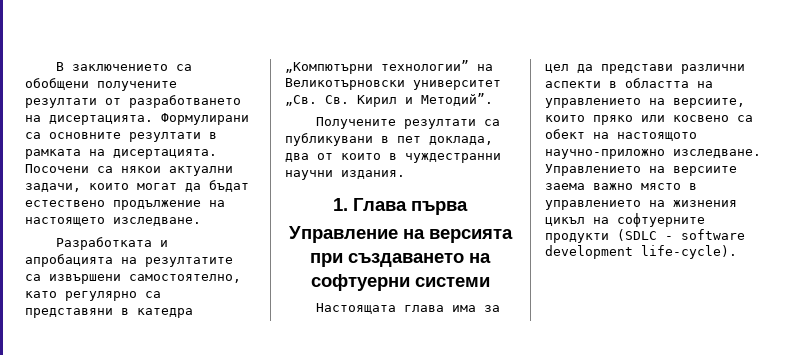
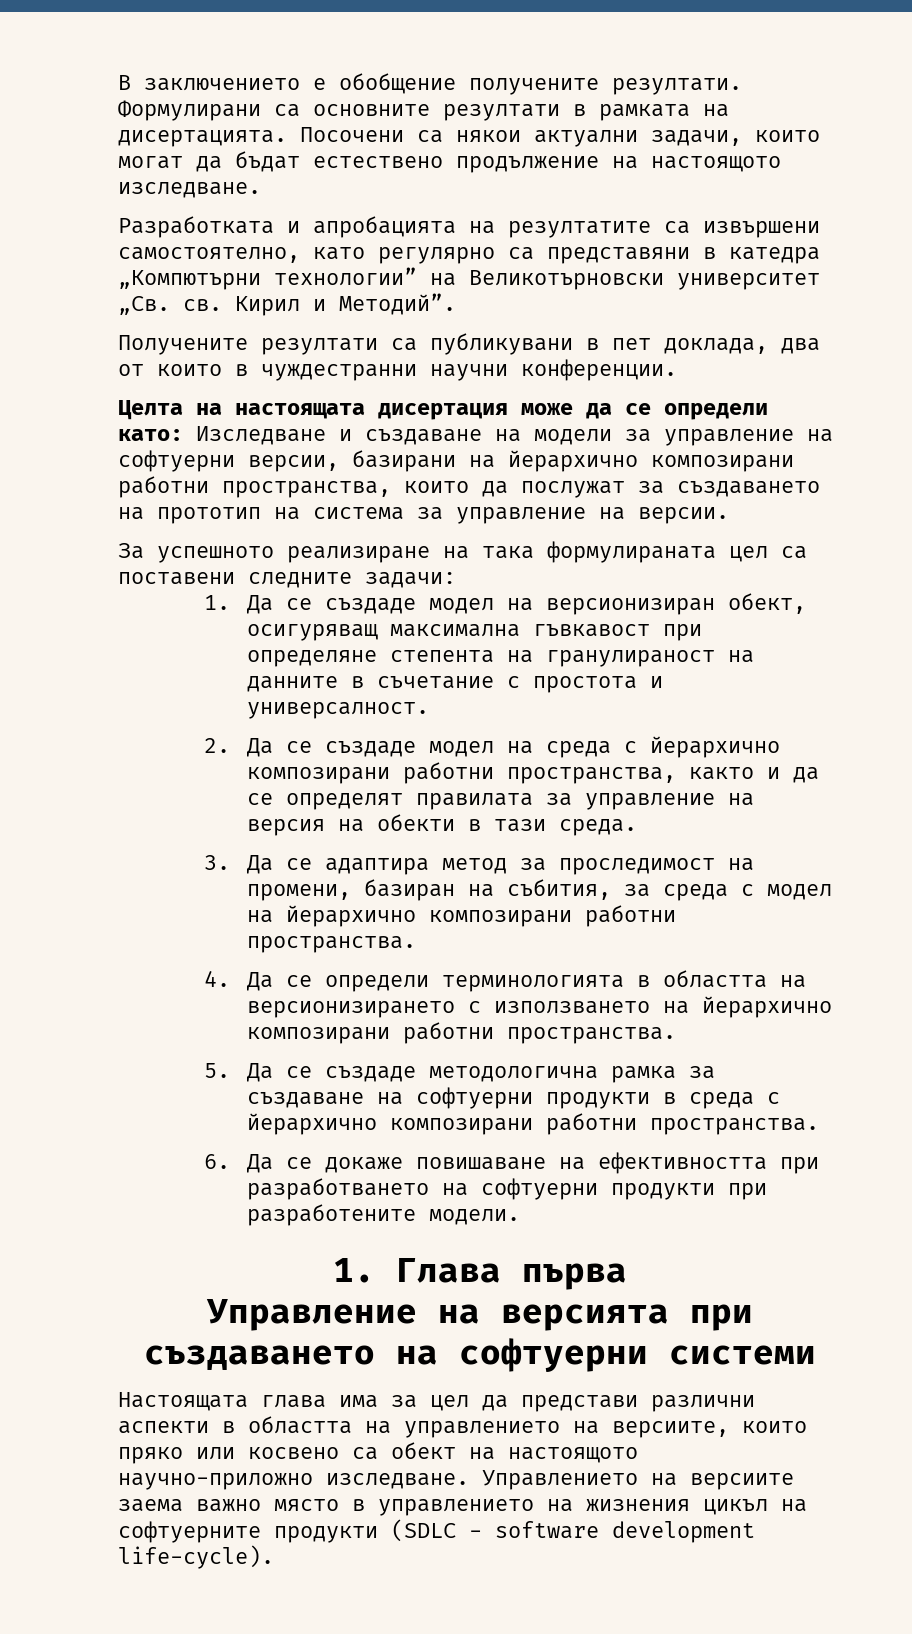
[176,64,193,71] [25,78,177,91] [25,95,241,108] [25,115,153,125] са обобщени получените резултати от разработването на дисертацията. -> [313,73,742,95] е обобщение получените резултати.
[25,217,105,226] настоящето -> [651,156,781,172] настоящото
[325,95,349,104] Св. -> [183,299,222,311] св.
[341,170,405,179] издания. -> [521,359,677,381] [118,400,768,420] [118,426,833,446] [118,450,794,472] [118,476,820,498] [118,507,729,524] [118,541,807,563] [118,572,456,588] [203,593,806,615] [246,624,702,641] [246,650,754,667] [246,676,663,693] [246,702,429,719] [203,736,780,758] [246,762,819,784] [246,793,754,810] [246,814,637,836] [203,855,754,875] [246,879,832,901] [246,905,676,927] [246,936,416,953] [203,970,806,992] [246,996,832,1018] [246,1022,676,1044] [203,1063,715,1083] [246,1087,780,1109] [246,1113,819,1135] [203,1152,819,1174] [246,1178,767,1200] [246,1204,520,1226] конференции. // Целта на настоящата дисертация може да се определи като: Изследване и създаване на модели за управление на софтуерни версии, базирани на йерархично композирани работни пространства, които да послужат за създаването на прототип на система за управление на версии. // За успешното реализиране на така формулираната цел са поставени следните задачи: // 1. Да се създаде модел на версионизиран обект, осигуряващ максимална гъвкавост при определяне степента на гранулираност на данните в съчетание с простота и универсалност. // 2. Да се създаде модел на среда с йерархично композирани работни пространства, както и да се определят правилата за управление на версия на обекти в тази среда. // 3. Да се адаптира метод за проследимост на промени, базиран на събития, за среда с модел на йерархично композирани работни пространства. // 4. Да се определи терминологията в областта на версионизирането с използването на йерархично композирани работни пространства. // 5. Да се създаде методологична рамка за създаване на софтуерни продукти в среда с йерархично композирани работни пространства. // 6. Да се докаже повишаване на ефективността при разработването на софтуерни продукти при разработените модели.

